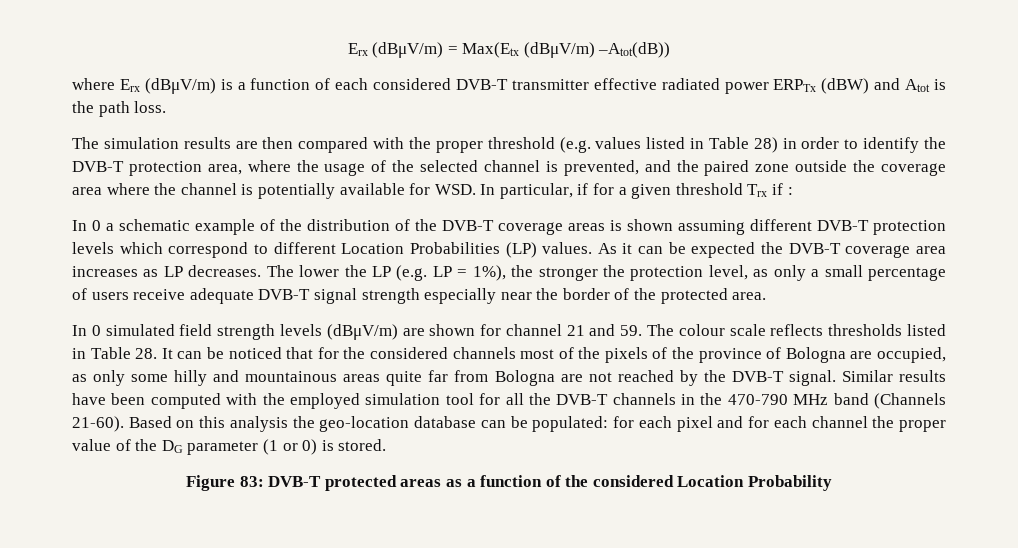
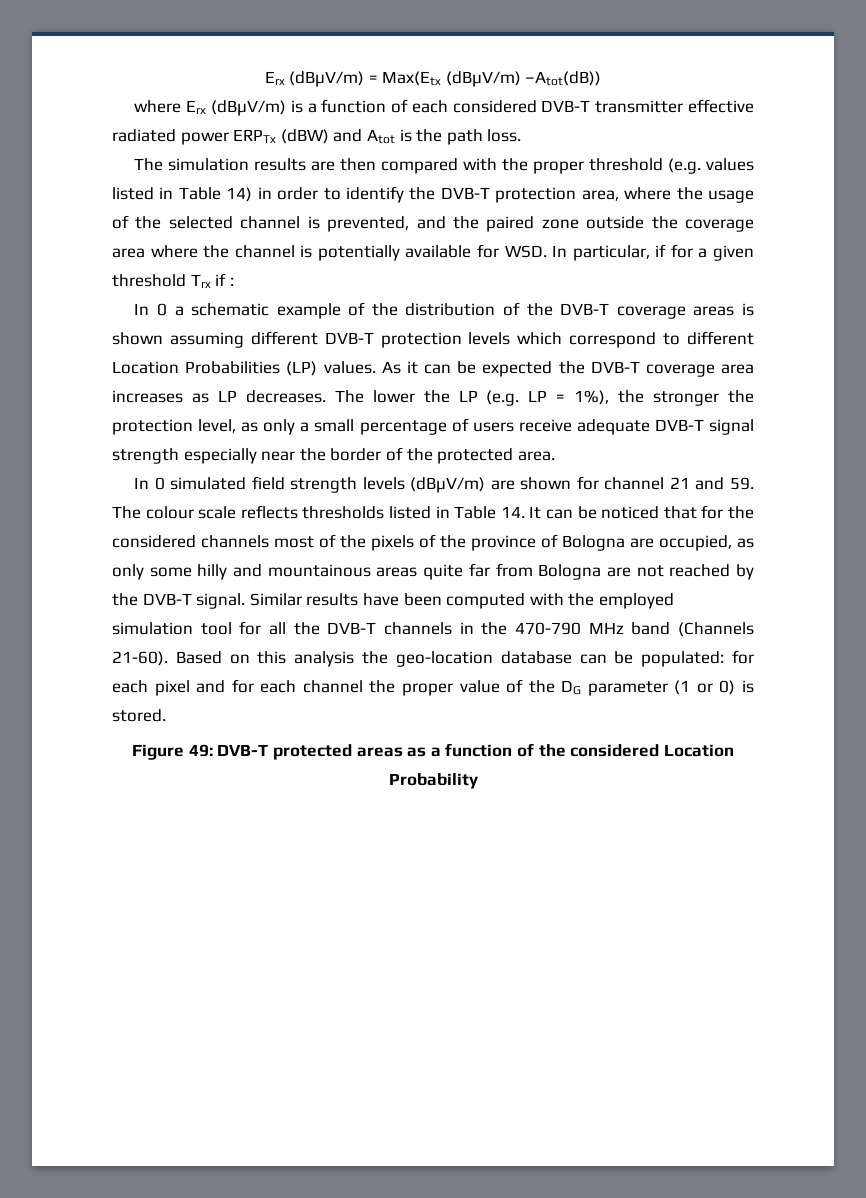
[753,137,778,153] 28) -> [226,187,253,202] 14)
[135,348,158,359] 28. -> [500,506,525,518] 14.
[239,476,264,487] 83: -> [188,744,213,757] 49:

